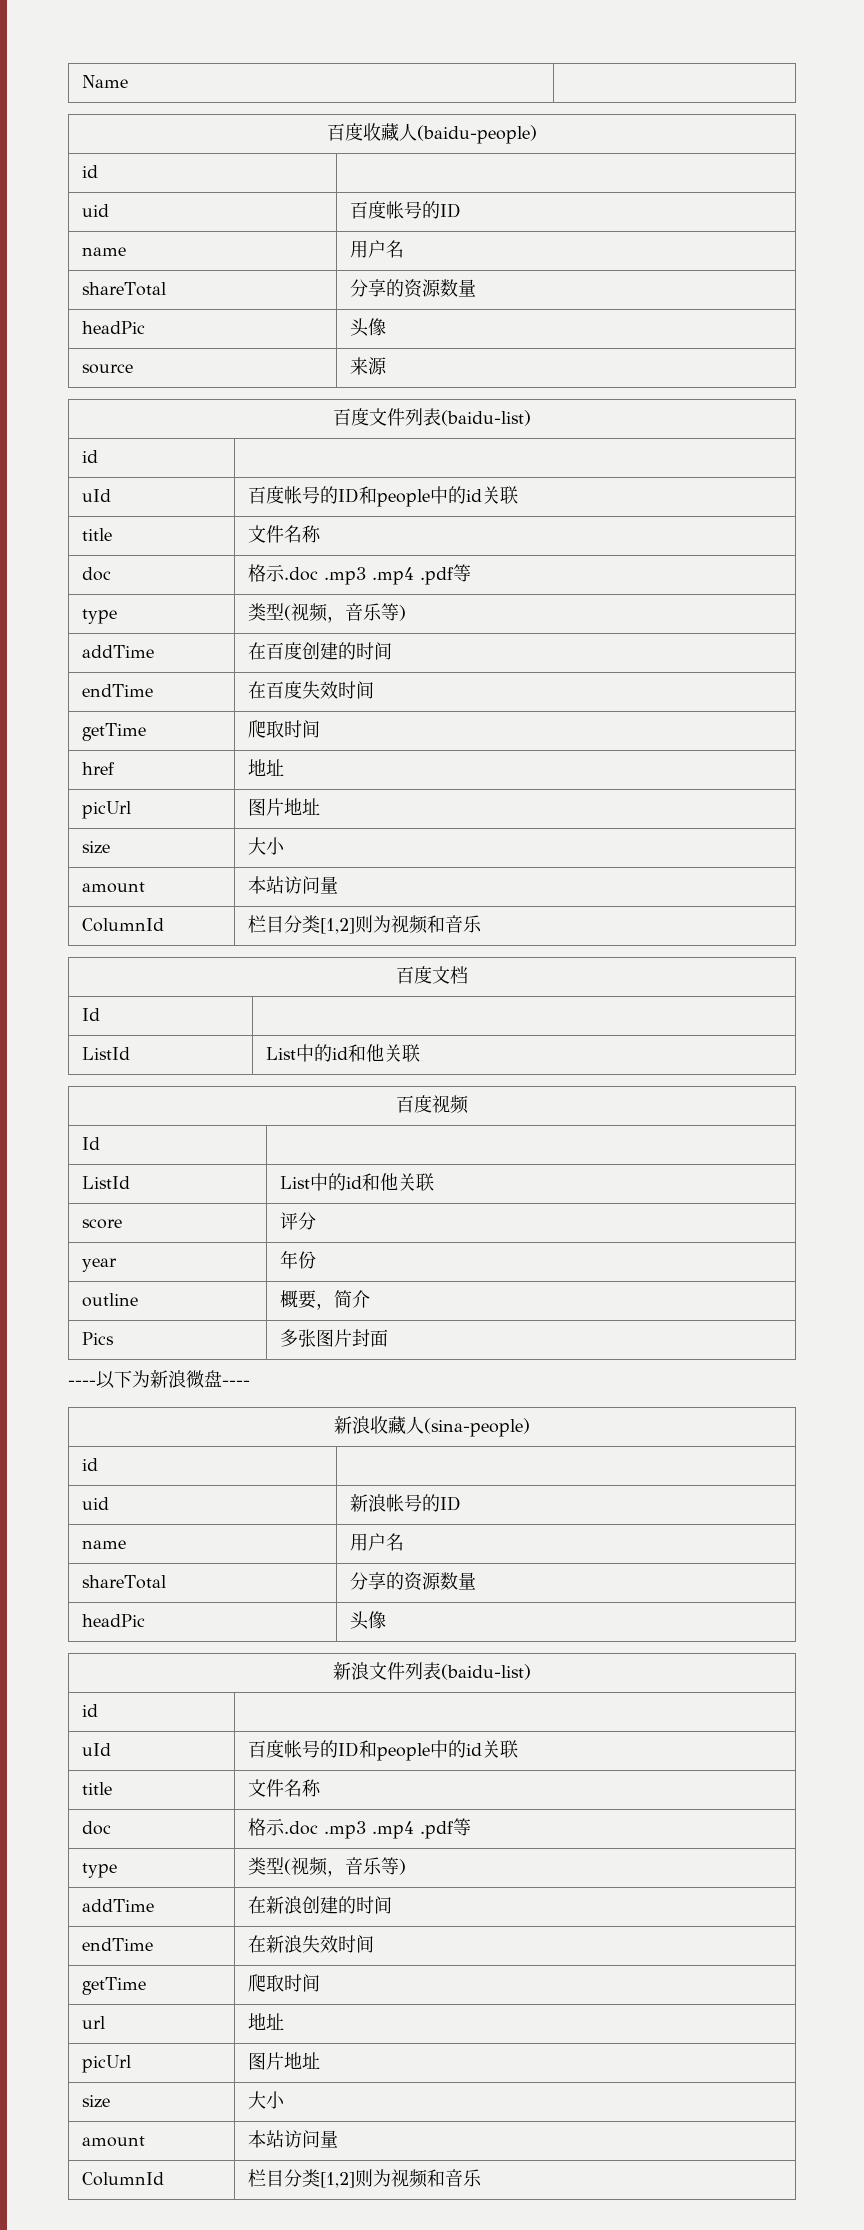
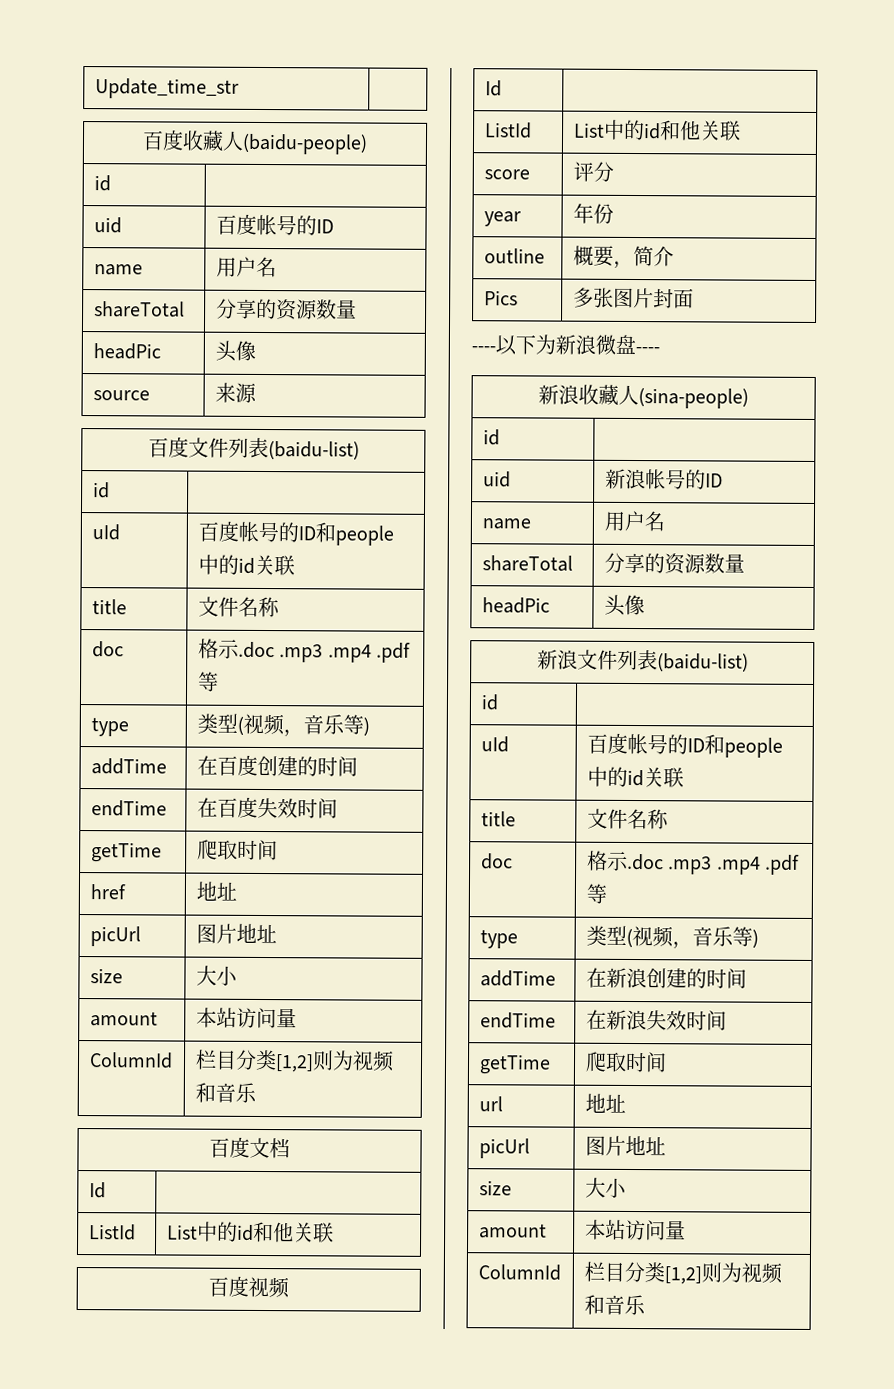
[82,75,129,88] Name -> [94,78,239,99] Update_time_str

